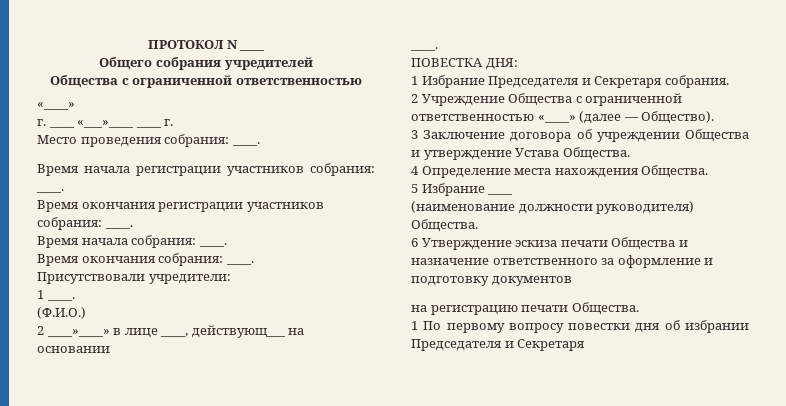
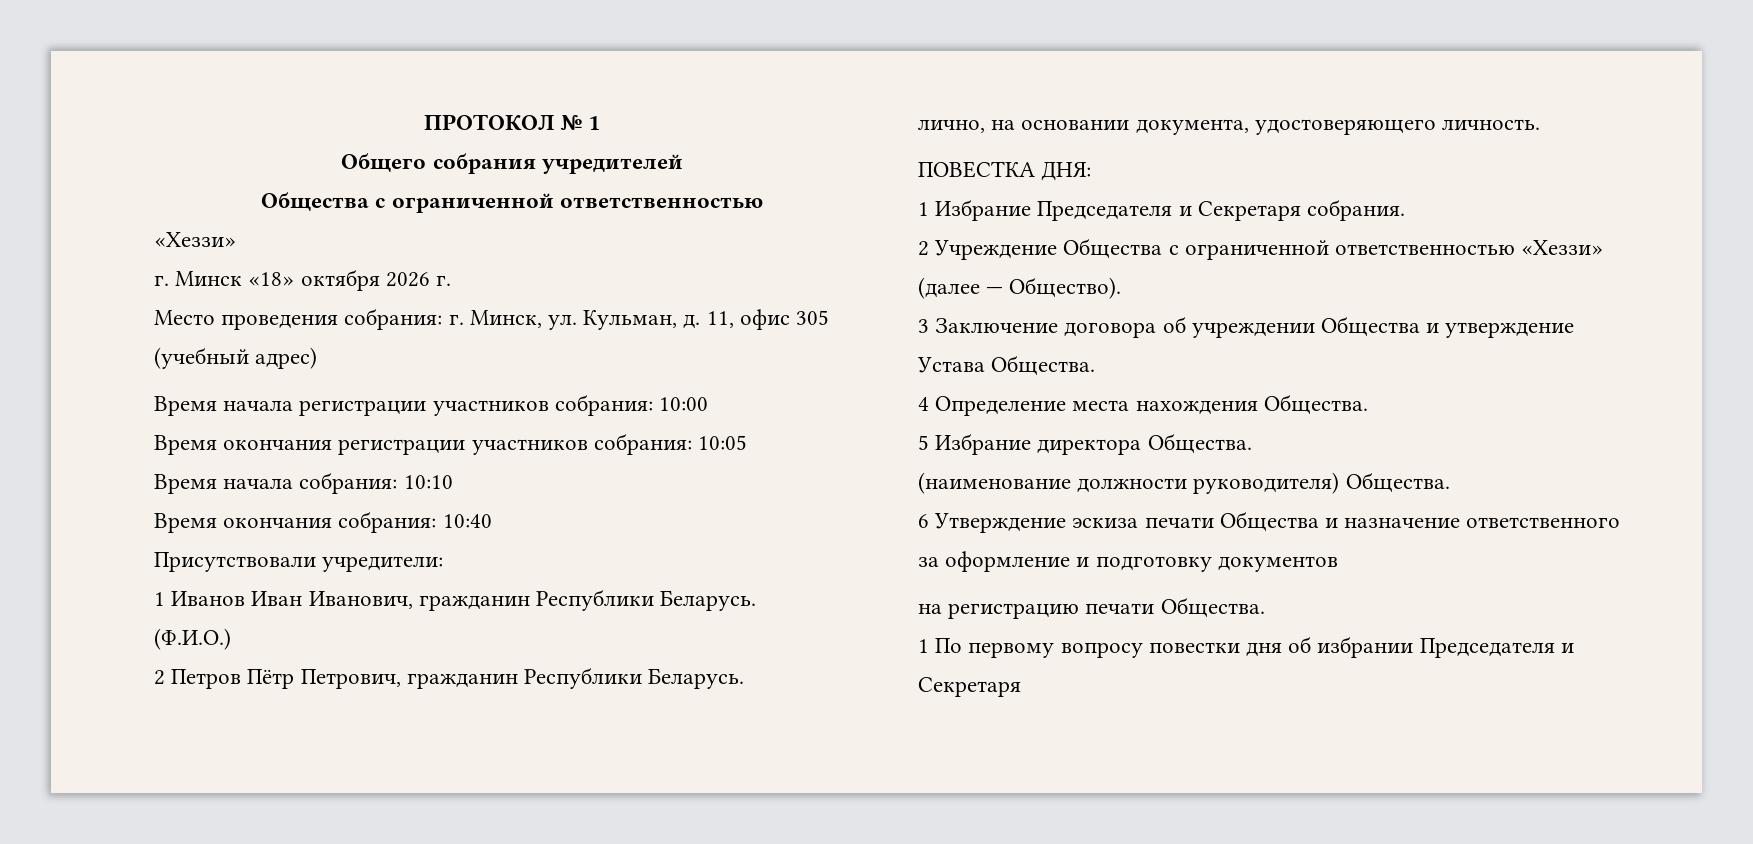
[226,40,238,49] [239,49,266,51] N ____ -> [560,115,601,130] № 1
[37,102,75,110] [37,119,46,126] [48,120,162,128] «____» // г. ____ «___»____ ____ -> [154,232,236,247] [154,269,430,291] «Хеззи» // г. Минск «18» октября 2026
[231,142,260,146] ____. -> [448,309,830,330] [154,347,318,369] г. Минск, ул. Кульман, д. 11, офис 305 (учебный адрес)
[36,189,64,193] ____. -> [659,397,709,411] 10:00
[104,225,133,229] ____. -> [698,435,748,450] 10:05
[198,243,227,247] ____. -> [403,475,453,489] 10:10
[225,261,254,265] ____. -> [442,514,492,528] 10:40
[46,297,75,301] [37,307,86,319] [37,325,286,338] ____. // (Ф.И.О.) // 2 ____»____» в лице ____, действующ___ -> [171,589,757,611] [154,628,231,650] [154,667,745,689] [918,119,985,133] Иванов Иван Иванович, гражданин Республики Беларусь. // (Ф.И.О.) // 2 Петров Пётр Петрович, гражданин Республики Беларусь. // лично,
[410,47,438,51] // ____. -> [1135,119,1541,135] документа, удостоверяющего личность.
[537,115,576,123] «____» -> [1521,240,1604,255] «Хеззи»
[487,193,514,195] ____ -> [1037,433,1252,455] директора Общества.

